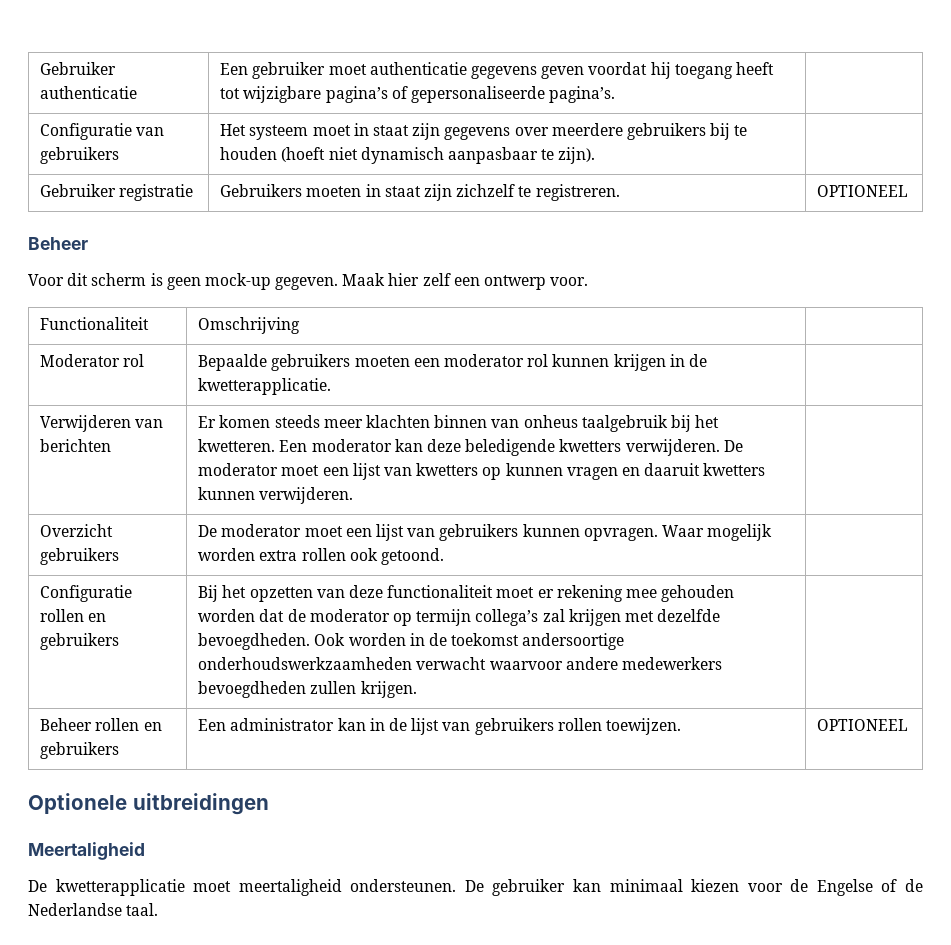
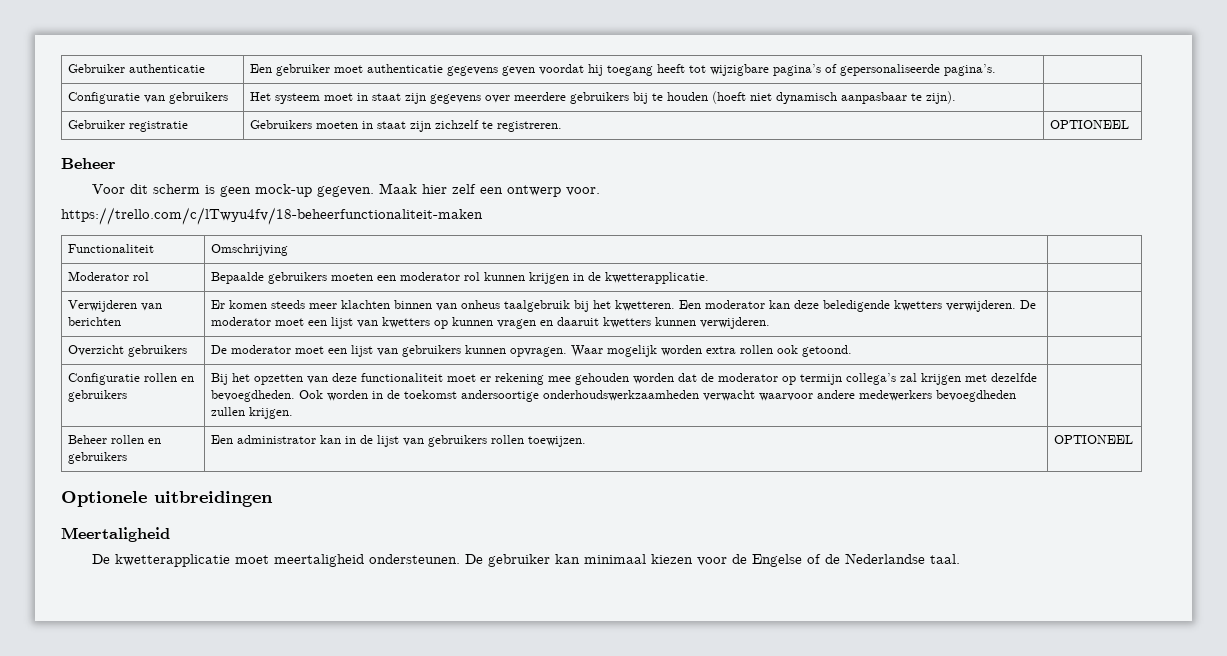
(589, 281) none -> [61,207,483,225] // https://trello.com/c/lTwyu4fv/18-beheerfunctionaliteit-maken

